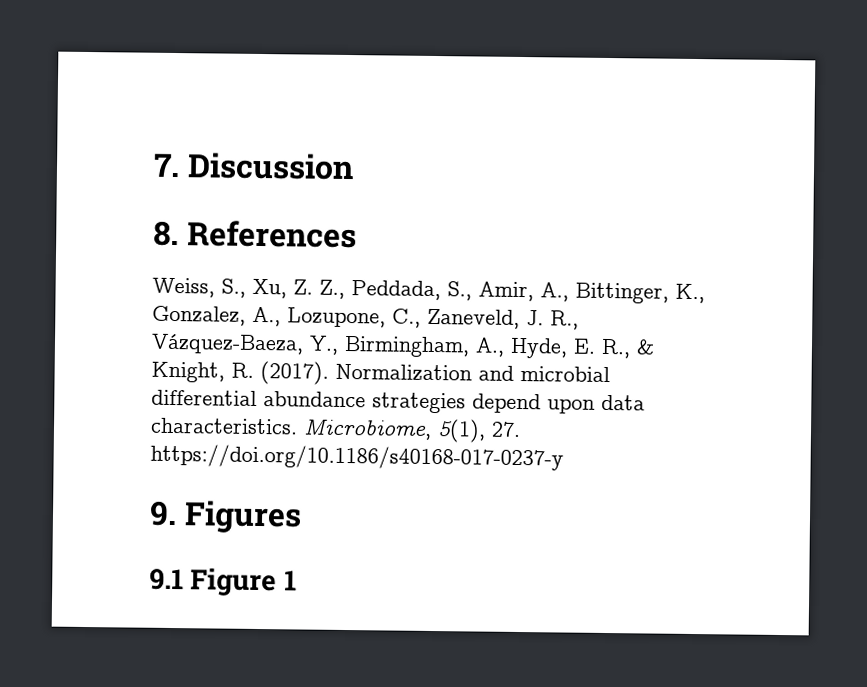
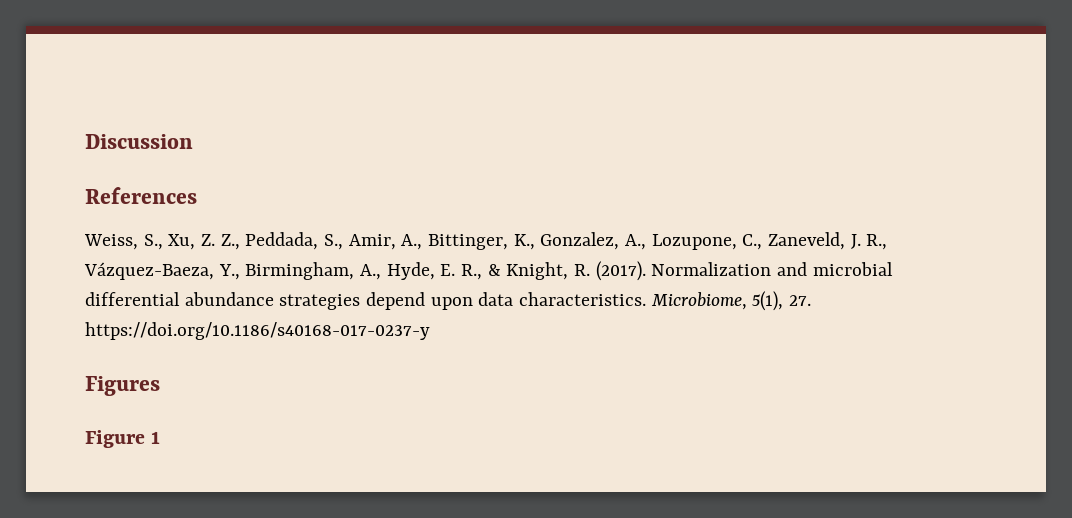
[153,153,180,178] 7. -> (85, 141) none
[153,220,179,247] 8. -> (193, 141) none
[149,500,177,527] 9. -> (430, 331) none
[149,568,184,591] 9.1 -> (160, 386) none

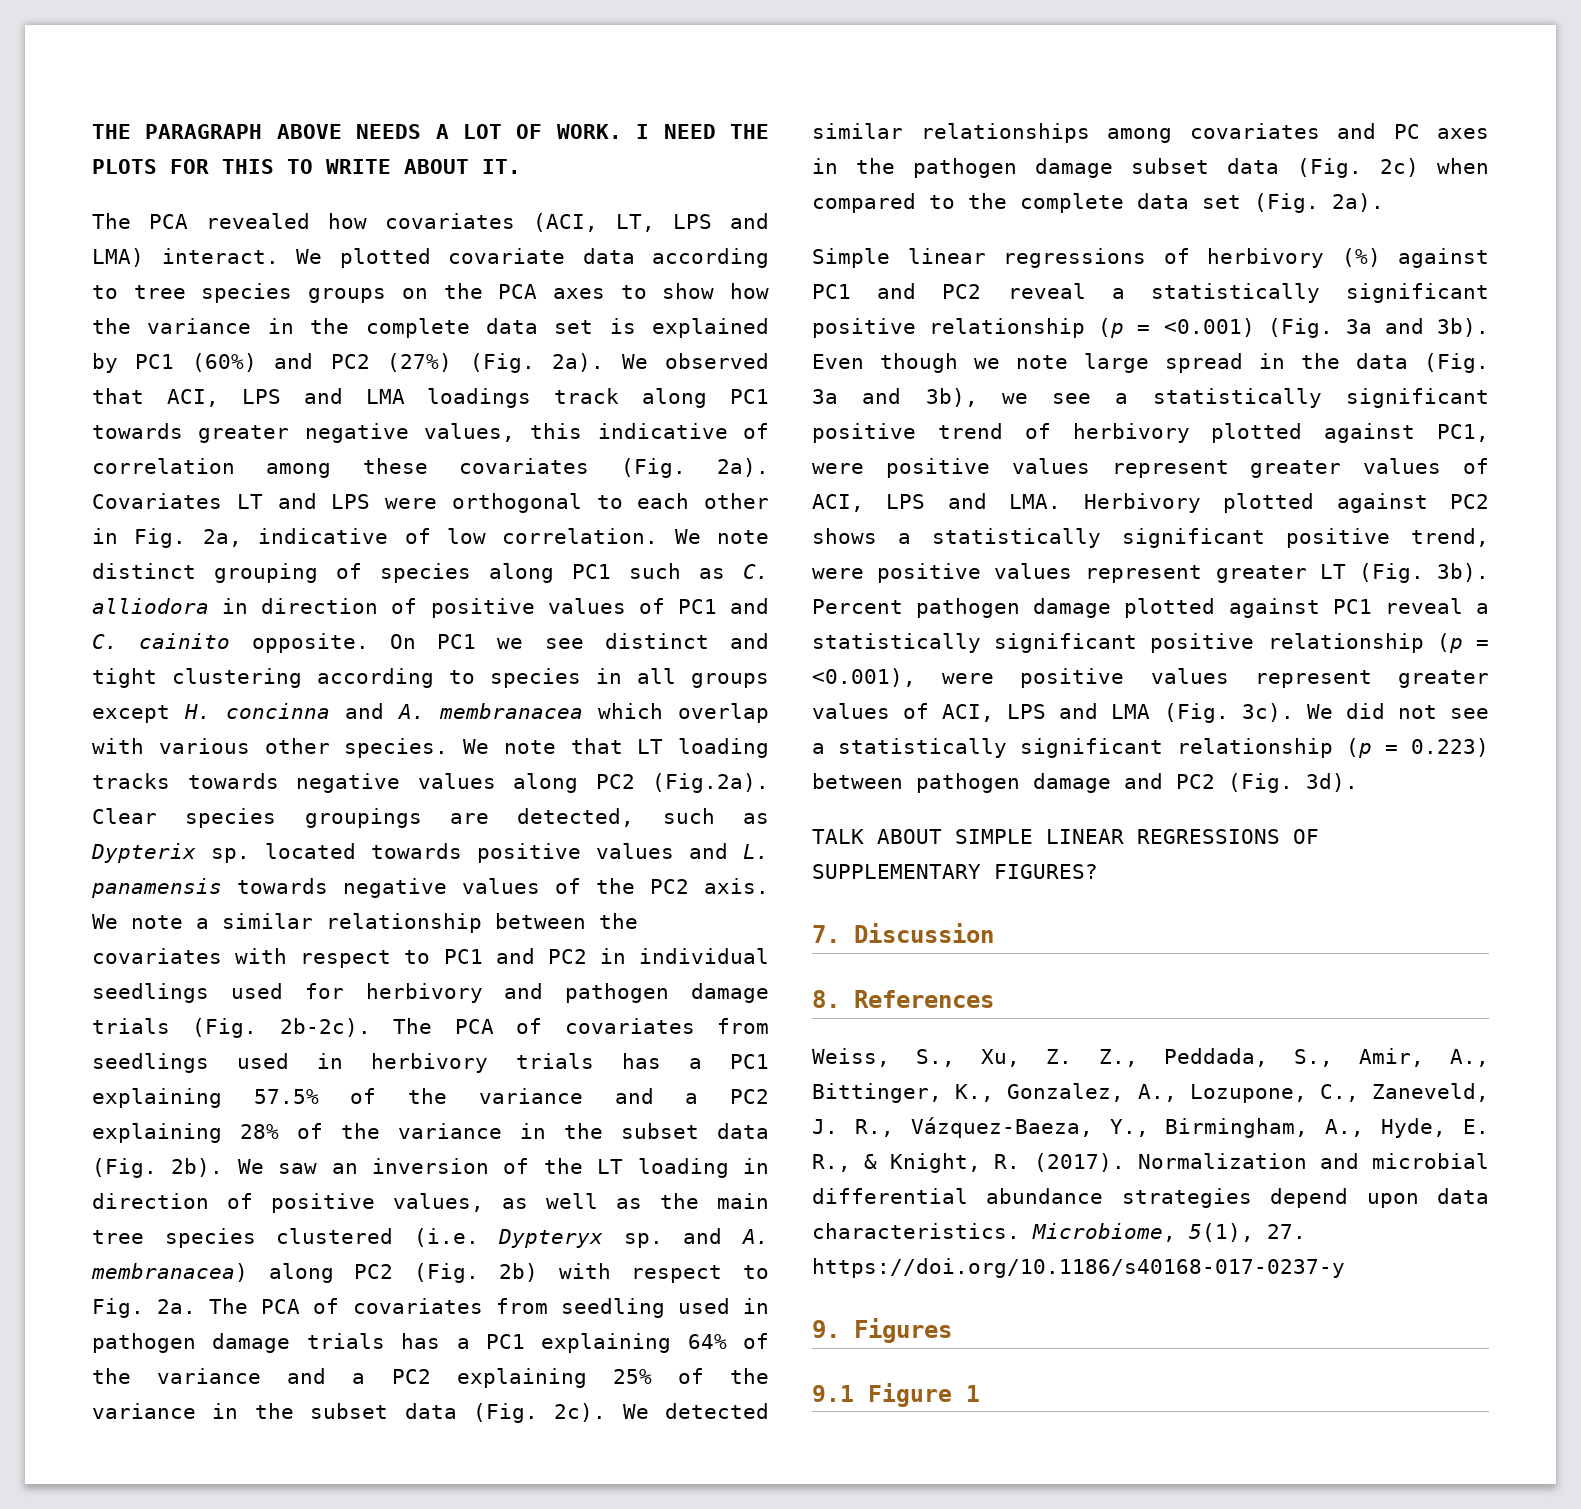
(85, 141) none -> [92,124,769,139] [92,159,521,174] [92,213,769,232] [92,248,769,268] [92,283,770,303] [92,318,769,338] [92,353,769,373] [92,388,769,408] [92,423,769,443] [92,458,769,478] [92,493,769,513] [92,528,769,548] [92,563,769,583] [92,598,769,618] [92,633,769,653] [92,668,769,688] [92,703,769,723] [92,738,769,758] [92,773,769,793] [92,808,769,828] [91,843,769,863] [91,878,769,898] [92,913,638,933] [92,948,769,968] [92,983,769,1003] [92,1018,770,1038] [92,1053,769,1073] [92,1088,769,1108] [92,1123,769,1143] [92,1158,769,1178] [92,1193,769,1213] [92,1228,769,1248] [91,1263,769,1283] [92,1298,769,1318] [92,1333,769,1353] [92,1368,769,1388] [92,1403,769,1423] [812,123,1489,143] [812,158,1489,178] [812,193,1384,213] [812,248,1489,268] [812,283,1489,303] [812,318,1489,338] [812,353,1489,373] [812,388,1489,408] [812,423,1489,443] [812,458,1489,478] [812,493,1489,513] [812,528,1489,548] [812,563,1489,583] [812,598,1489,618] [812,633,1489,653] [812,668,1489,688] [812,703,1489,723] [812,738,1489,758] [812,773,1358,793] [812,829,1319,844] [812,864,1098,879] [812,925,840,943] THE PARAGRAPH ABOVE NEEDS A LOT OF WORK. I NEED THE PLOTS FOR THIS TO WRITE ABOUT IT. // The PCA revealed how covariates (ACI, LT, LPS and LMA) interact. We plotted covariate data according to tree species groups on the PCA axes to show how the variance in the complete data set is explained by PC1 (60%) and PC2 (27%) (Fig. 2a). We observed that ACI, LPS and LMA loadings track along PC1 towards greater negative values, this indicative of correlation among these covariates (Fig. 2a). Covariates LT and LPS were orthogonal to each other in Fig. 2a, indicative of low correlation. We note distinct grouping of species along PC1 such as C. alliodora in direction of positive values of PC1 and C. cainito opposite. On PC1 we see distinct and tight clustering according to species in all groups except H. concinna and A. membranacea which overlap with various other species. We note that LT loading tracks towards negative values along PC2 (Fig.2a). Clear species groupings are detected, such as Dypterix sp. located towards positive values and L. panamensis towards negative values of the PC2 axis. We note a similar relationship between the covariates with respect to PC1 and PC2 in individual seedlings used for herbivory and pathogen damage trials (Fig. 2b-2c). The PCA of covariates from seedlings used in herbivory trials has a PC1 explaining 57.5% of the variance and a PC2 explaining 28% of the variance in the subset data (Fig. 2b). We saw an inversion of the LT loading in direction of positive values, as well as the main tree species clustered (i.e. Dypteryx sp. and A. membranacea) along PC2 (Fig. 2b) with respect to Fig. 2a. The PCA of covariates from seedling used in pathogen damage trials has a PC1 explaining 64% of the variance and a PC2 explaining 25% of the variance in the subset data (Fig. 2c). We detected similar relationships among covariates and PC axes in the pathogen damage subset data (Fig. 2c) when compared to the complete data set (Fig. 2a). // Simple linear regressions of herbivory (%) against PC1 and PC2 reveal a statistically significant positive relationship (p = <0.001) (Fig. 3a and 3b). Even though we note large spread in the data (Fig. 3a and 3b), we see a statistically significant positive trend of herbivory plotted against PC1, were positive values represent greater values of ACI, LPS and LMA. Herbivory plotted against PC2 shows a statistically significant positive trend, were positive values represent greater LT (Fig. 3b). Percent pathogen damage plotted against PC1 reveal a statistically significant positive relationship (p = <0.001), were positive values represent greater values of ACI, LPS and LMA (Fig. 3c). We did not see a statistically significant relationship (p = 0.223) between pathogen damage and PC2 (Fig. 3d). // TALK ABOUT SIMPLE LINEAR REGRESSIONS OF SUPPLEMENTARY FIGURES? // 7.
(193, 141) none -> [812,990,840,1008] 8.
(430, 331) none -> [812,1320,840,1338] 9.
(160, 386) none -> [812,1385,854,1402] 9.1

